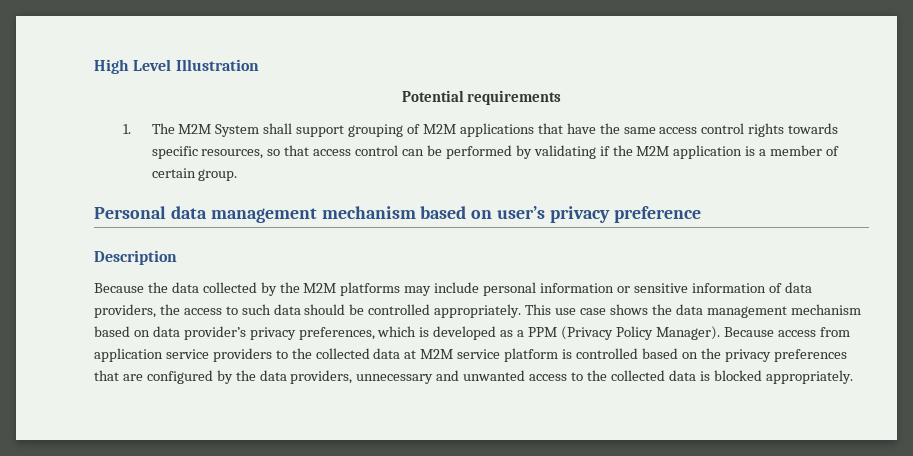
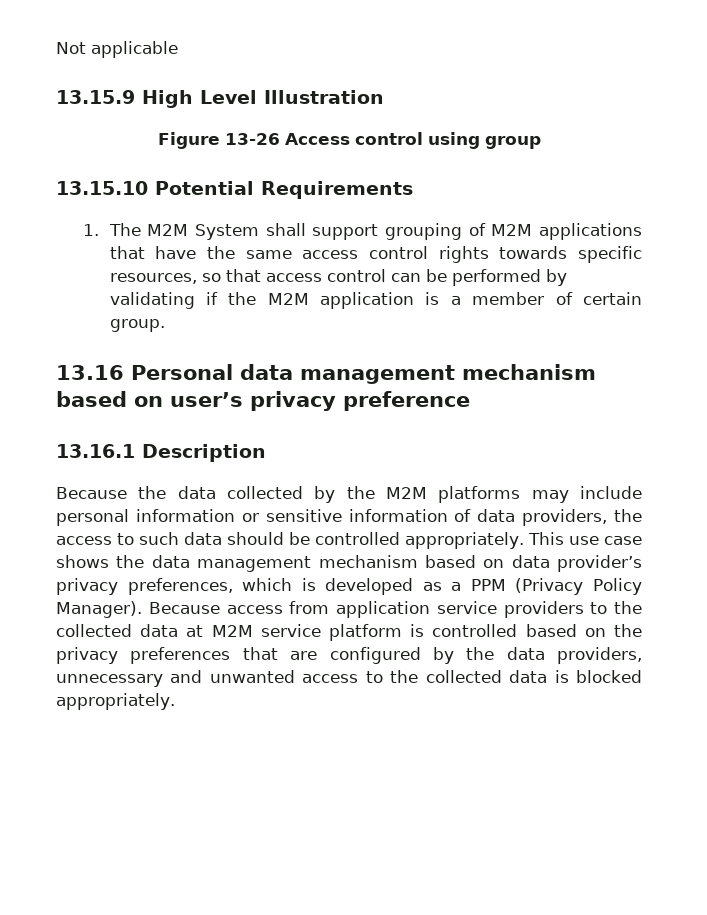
(94, 66) none -> [56,41,178,58] [56,90,135,104] Not applicable // 13.15.9
[401,90,562,105] Potential requirements -> [157,132,541,149] [56,181,413,199] Figure 13-26 Access control using group // 13.15.10 Potential Requirements
(238, 175) none -> [56,365,124,380] 13.16
(701, 214) none -> [56,444,135,458] 13.16.1

